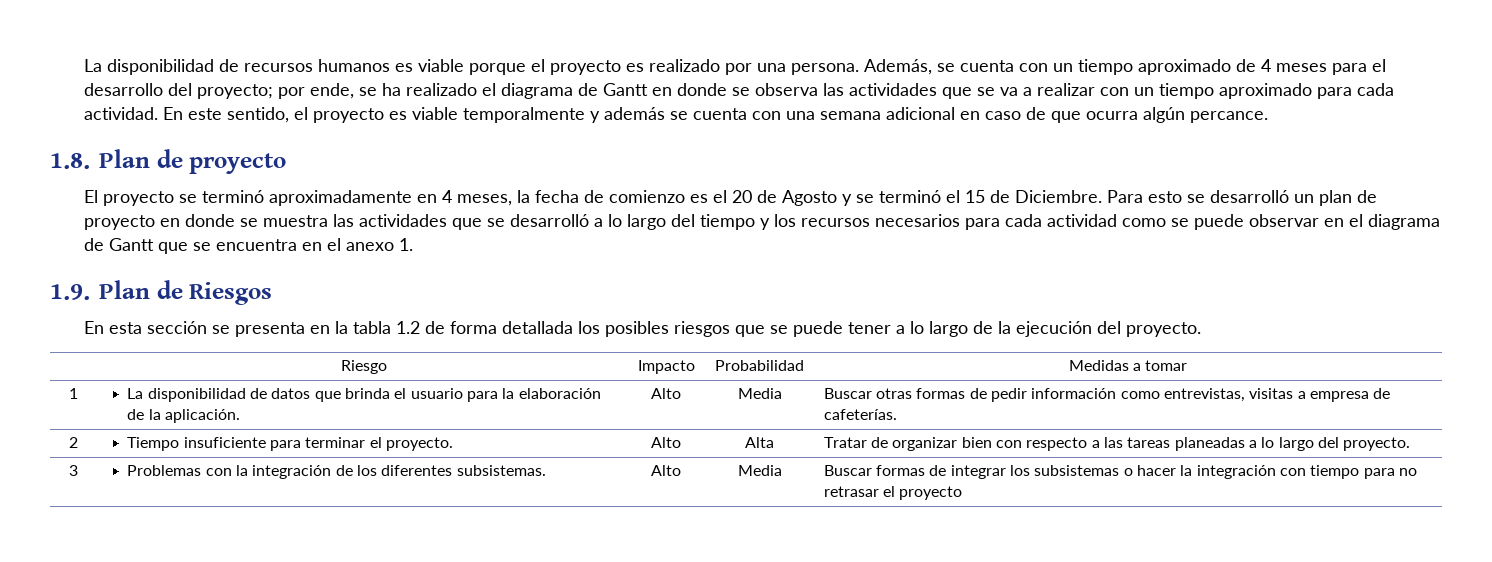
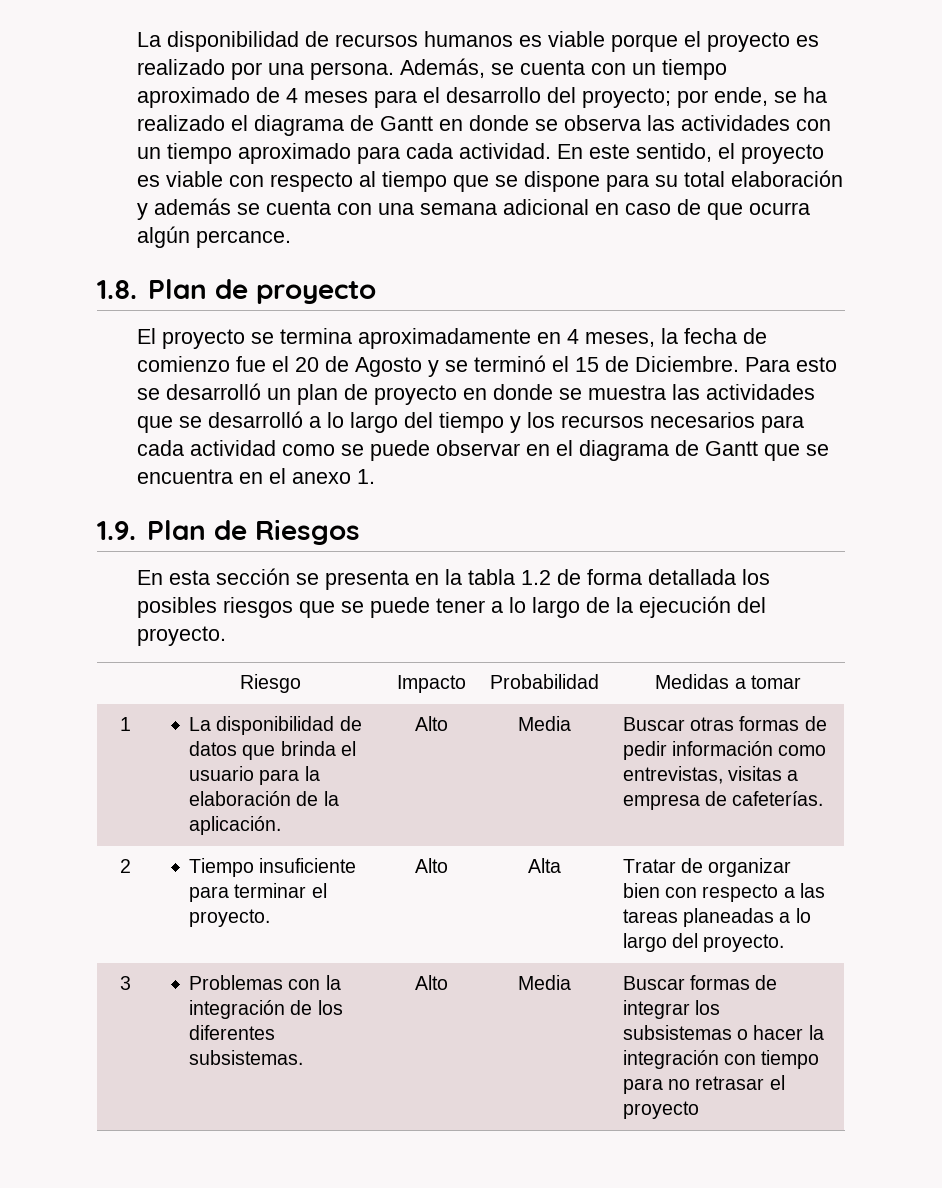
[942,83,1096,99] que se va a realizar -> (791, 123) none
[463,107,586,123] temporalmente -> [229,170,844,192] con respecto al tiempo que se dispone para su total elaboración
[202,190,265,203] terminó -> [280,328,353,344] termina
[690,194,709,203] es -> [236,356,267,372] fue

